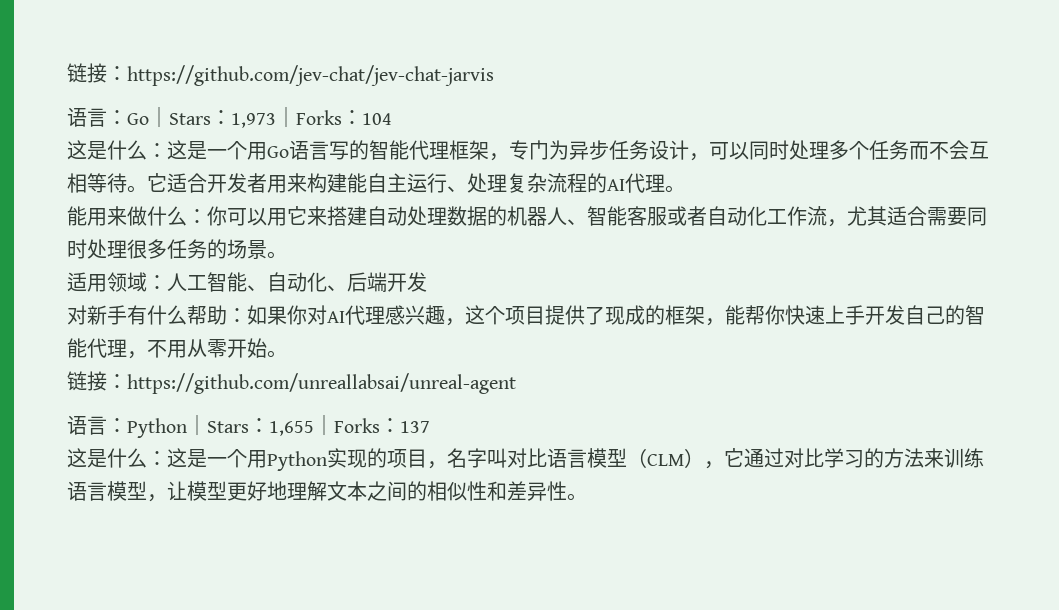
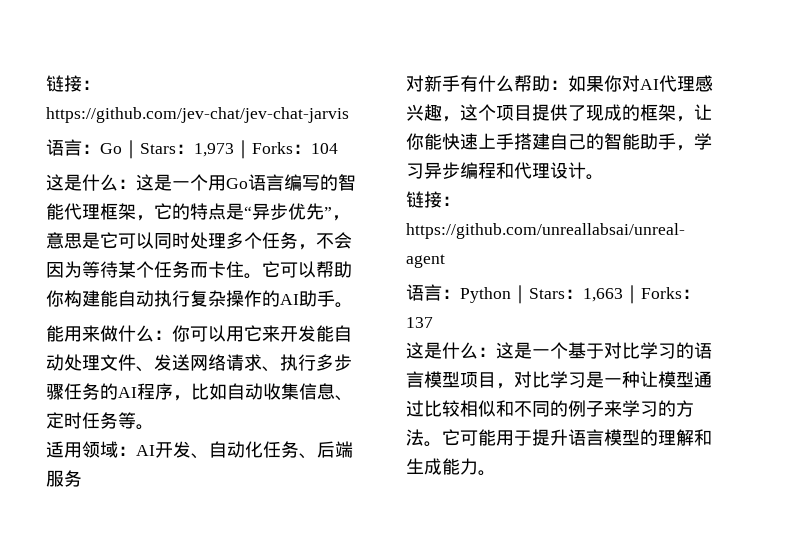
(329, 150) none -> [284,174,302,191] 编
[509,140,709,161] 专门为异步任务设计， -> [154,203,350,221] [46,232,118,249] 它的特点是“异步优先”，意思是它
[909,140,989,160] [67,173,665,193] 而不会互相等待。它适合开发者用来构建能自主运行、处理复杂流程的AI代理 -> [298,232,352,250] [46,261,352,279] [46,290,335,307] ，不会因为等待某个任务而卡住。它可以帮助你构建能自动执行复杂操作的AI助手
[327,206,367,226] 搭建 -> [280,325,334,342] 开发能
[447,206,987,227] [67,239,287,259] [67,272,427,292] 数据的机器人、智能客服或者自动化工作流，尤其适合需要同时处理很多任务的场景。 // 适用领域：人工智能、自动化、后端开发 -> [100,354,352,372] [46,383,353,401] [46,412,154,430] [46,441,353,459] [46,470,82,487] 文件、发送网络请求、执行多步骤任务的AI程序，比如自动收集信息、定时任务等。 // 适用领域：AI开发、自动化任务、后端服务
[725,305,785,325] 能帮你 -> [694,104,712,120] [406,133,442,150] 让你能
[865,305,905,325] 开发 -> [514,133,550,150] 搭建
[87,338,267,359] 代理，不用从零开始 -> [640,133,712,151] [406,162,586,179] 助手，学习异步编程和代理设计
[269,421,314,436] 1,655 -> [583,288,623,302] 1,663
[247,448,984,471] [67,481,567,502] 用Python实现的项目，名字叫对比语言模型（CLM），它通过对比学习的方法来训练语言模型，让模型更好地理解文本之间的相似性和差异性 -> [568,342,712,359] [406,371,712,389] [406,400,694,417] [406,429,712,447] [406,458,478,475] 基于对比学习的语言模型项目，对比学习是一种让模型通过比较相似和不同的例子来学习的方法。它可能用于提升语言模型的理解和生成能力

